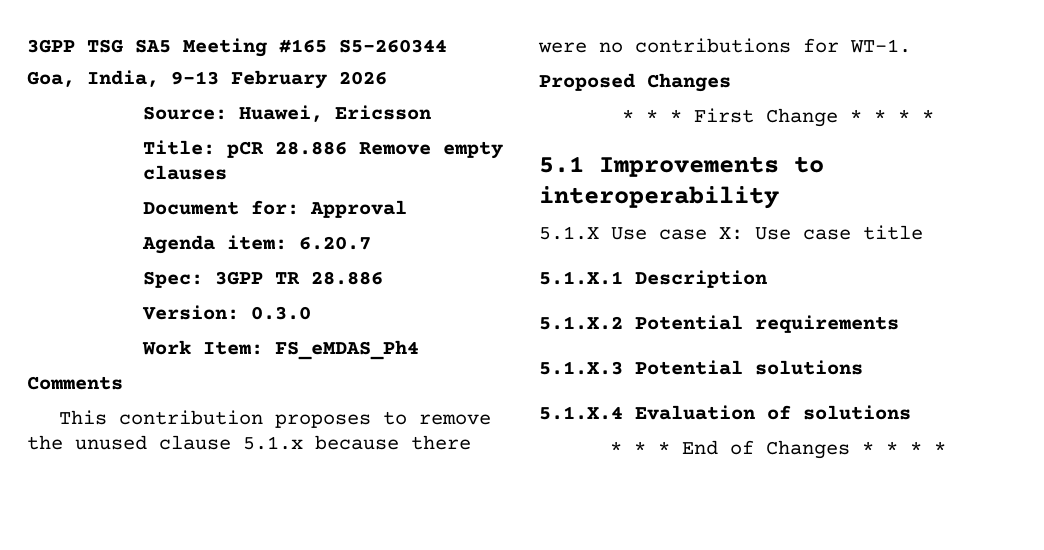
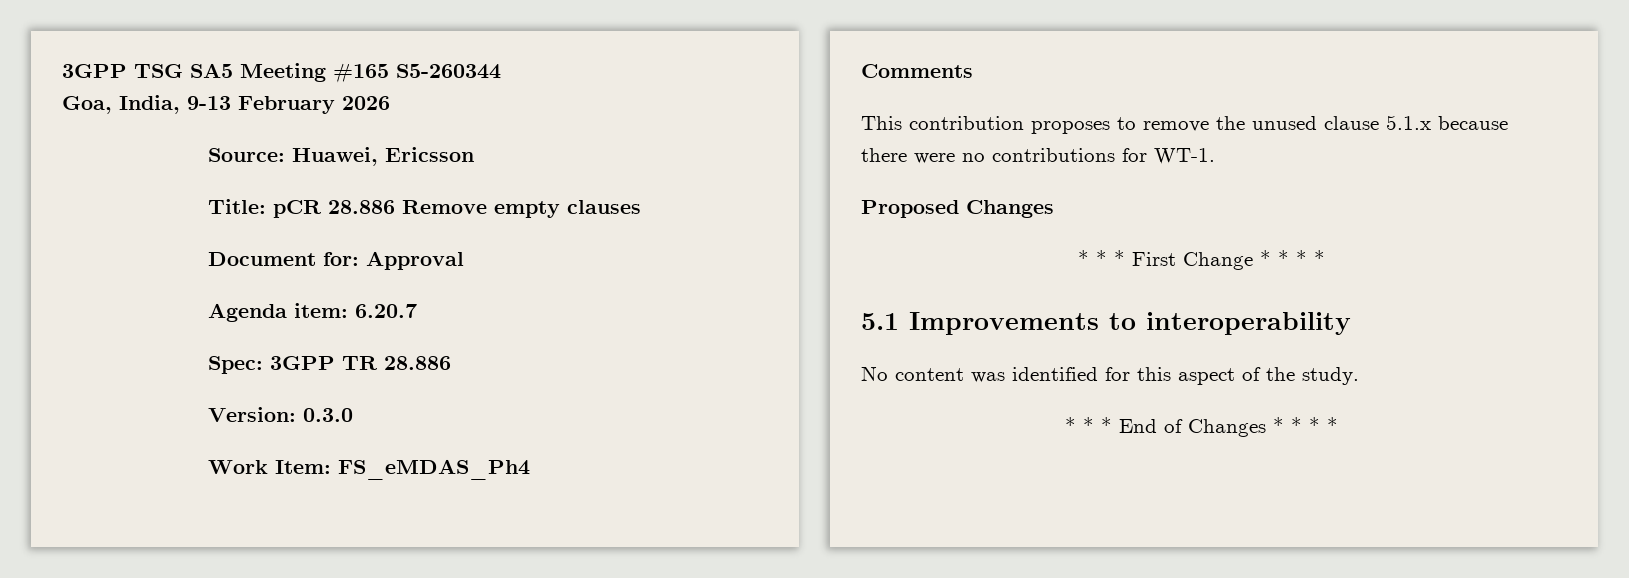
[539,225,923,240] [539,270,767,288] [539,315,899,333] [539,360,863,375] [539,405,911,420] 5.1.X Use case X: Use case title // 5.1.X.1 Description // 5.1.X.2 Potential requirements // 5.1.X.3 Potential solutions // 5.1.X.4 Evaluation of solutions -> [861,366,1359,385] No content was identified for this aspect of the study.

